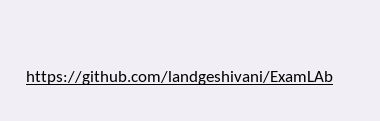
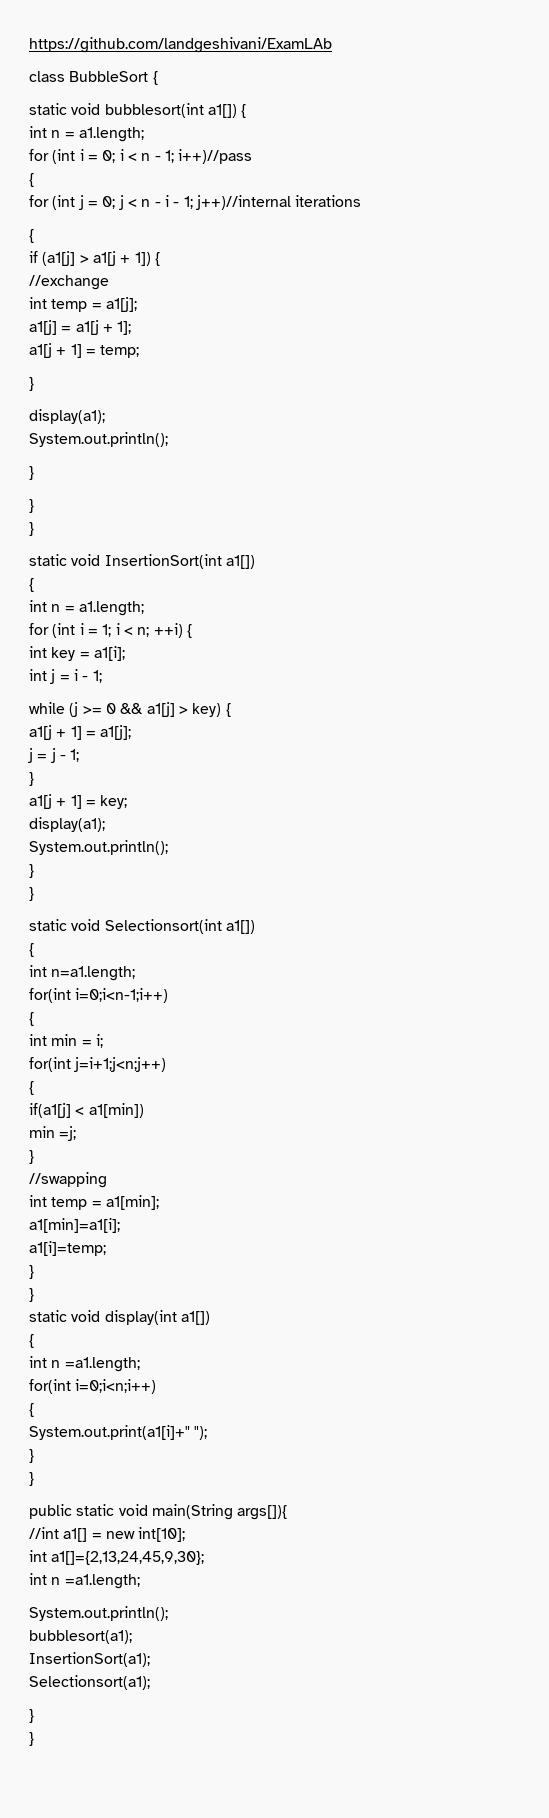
(333, 78) none -> [29,71,158,85] [29,103,247,118] [29,126,144,142] [29,149,253,164] [29,173,34,187] [29,195,362,210] [29,229,34,243] [29,251,160,266] [29,275,109,290] [29,297,137,312] [29,320,132,335] [29,343,140,358] [29,377,34,391] [29,409,105,424] [29,432,168,447] [29,466,34,480] [29,499,34,513] [29,522,34,536] [29,554,255,569] [29,578,34,592] [29,600,144,616] [29,623,192,638] [29,646,125,661] [29,669,102,684] [29,702,231,717] [29,725,132,740] [28,748,80,763] [29,772,34,786] [29,794,128,809] [29,817,105,832] [29,840,168,855] [29,864,34,878] [29,887,34,901] [29,919,255,934] [29,943,34,957] [29,965,136,981] [29,988,169,1003] [29,1012,34,1026] [29,1034,103,1048] [29,1057,167,1072] [29,1081,34,1095] [29,1103,144,1118] [29,1126,77,1141] [29,1150,34,1164] [29,1172,107,1188] [29,1195,159,1210] [29,1218,120,1233] [29,1241,106,1256] [29,1265,34,1279] [29,1288,34,1302] [29,1310,210,1325] [29,1334,34,1348] [29,1356,140,1372] [29,1379,157,1394] [29,1403,34,1417] [29,1425,208,1440] [29,1449,34,1463] [29,1472,34,1486] [29,1504,288,1520] [29,1527,186,1542] [29,1550,205,1565] [29,1573,140,1589] [29,1606,168,1621] [29,1630,132,1644] [29,1652,150,1667] [29,1675,150,1690] [29,1709,34,1723] [29,1732,34,1746] // class BubbleSort { // static void bubblesort(int a1[]) { // int n = a1.length; // for (int i = 0; i < n - 1; i++)//pass // { // for (int j = 0; j < n - i - 1; j++)//internal iterations // { // if (a1[j] > a1[j + 1]) { // //exchange // int temp = a1[j]; // a1[j] = a1[j + 1]; // a1[j + 1] = temp; // } // display(a1); // System.out.println(); // } // } // } // static void InsertionSort(int a1[]) // { // int n = a1.length; // for (int i = 1; i < n; ++i) { // int key = a1[i]; // int j = i - 1; // while (j >= 0 && a1[j] > key) { // a1[j + 1] = a1[j]; // j = j - 1; // } // a1[j + 1] = key; // display(a1); // System.out.println(); // } // } // static void Selectionsort(int a1[]) // { // int n=a1.length; // for(int i=0;i<n-1;i++) // { // int min = i; // for(int j=i+1;j<n;j++) // { // if(a1[j] < a1[min]) // min =j; // } // //swapping // int temp = a1[min]; // a1[min]=a1[i]; // a1[i]=temp; // } // } // static void display(int a1[]) // { // int n =a1.length; // for(int i=0;i<n;i++) // { // System.out.print(a1[i]+" "); // } // } // public static void main(String args[]){ // //int a1[] = new int[10]; // int a1[]={2,13,24,45,9,30}; // int n =a1.length; // System.out.println(); // bubblesort(a1); // InsertionSort(a1); // Selectionsort(a1); // } // }

